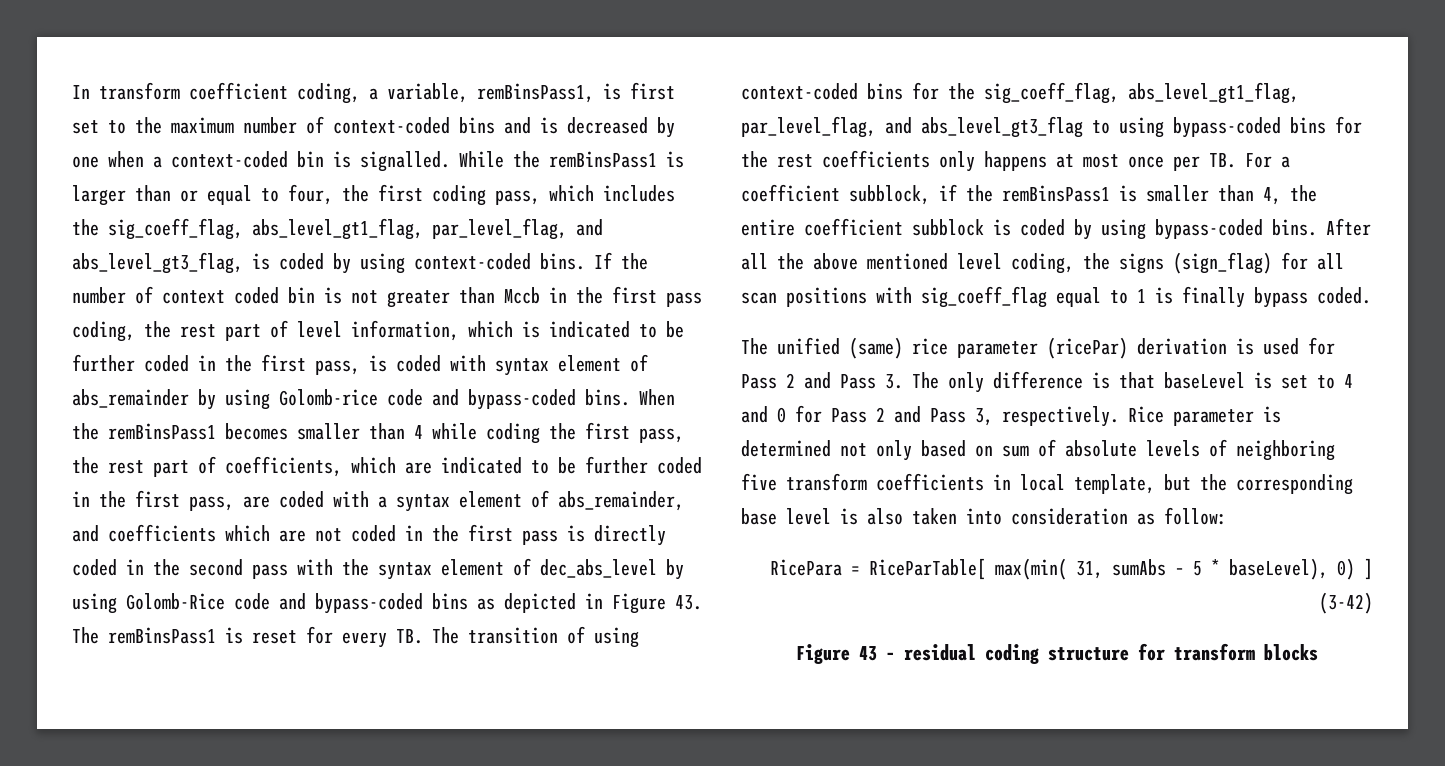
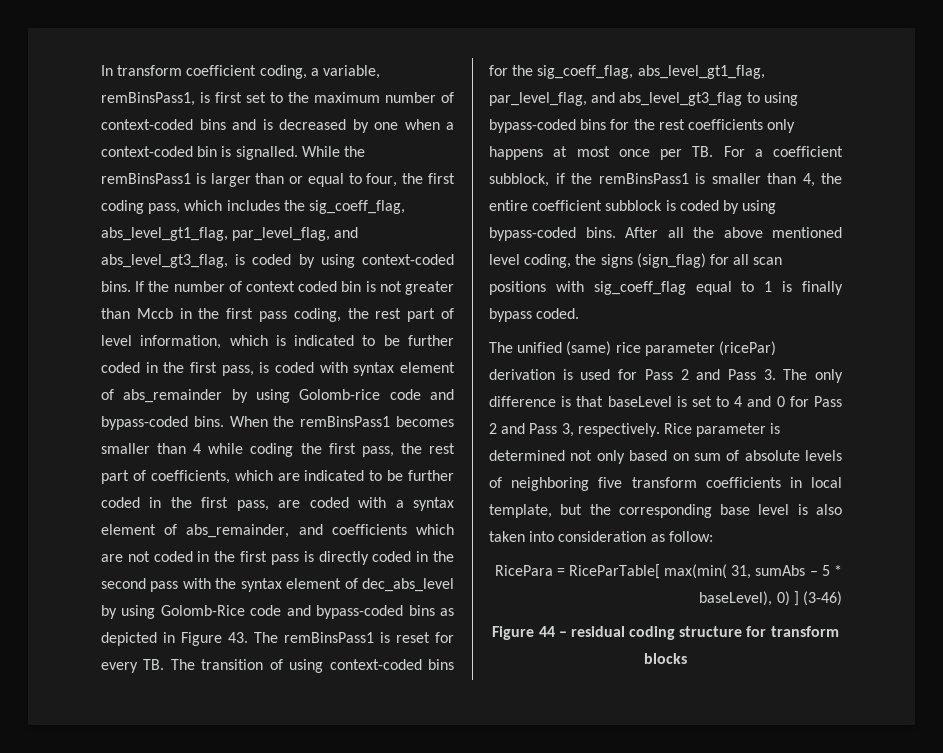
[1319,592,1373,614] [796,644,877,664] (3-42) // Figure 43 -> [803,591,842,606] [492,626,555,640] (3-46) // Figure 44

